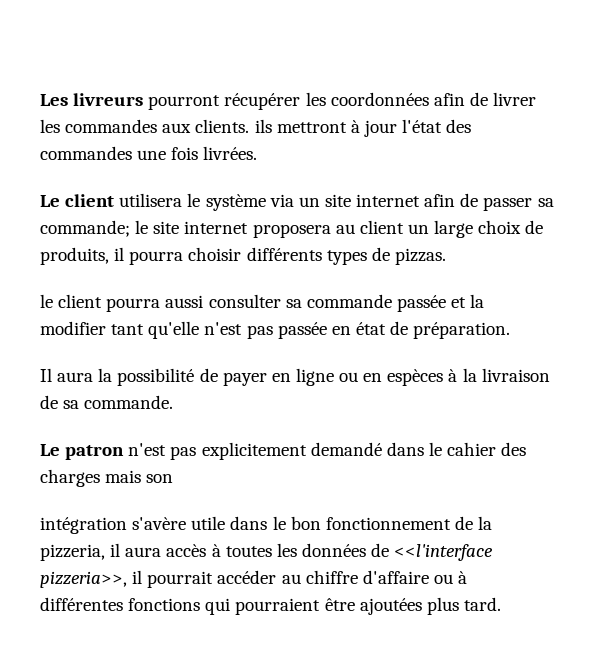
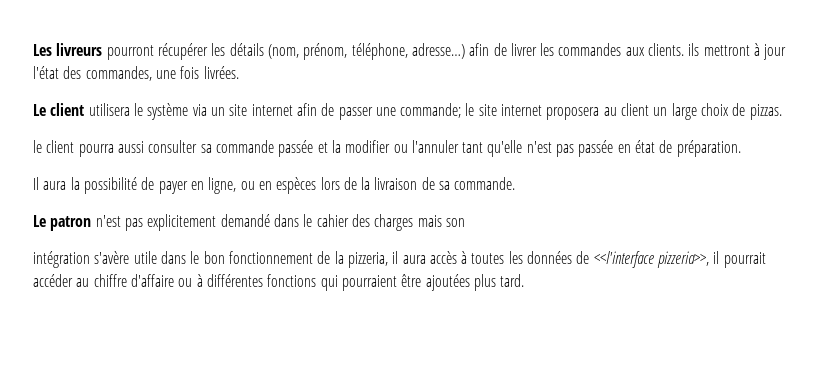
[330,92,429,106] coordonnées -> [229,43,465,60] détails (nom, prénom, téléphone, adresse…)
[40,146,132,160] commandes -> [85,66,152,81] commandes,
[537,198,554,207] sa -> [375,107,396,116] une
[40,247,390,265] produits, il pourra choisir différents types de -> (746, 109) none
(106, 328) none -> [393,140,459,153] ou l'annuler
[295,368,334,386] ligne -> [208,177,237,194] ligne,
[448,369,458,382] à -> [320,177,357,190] lors de

